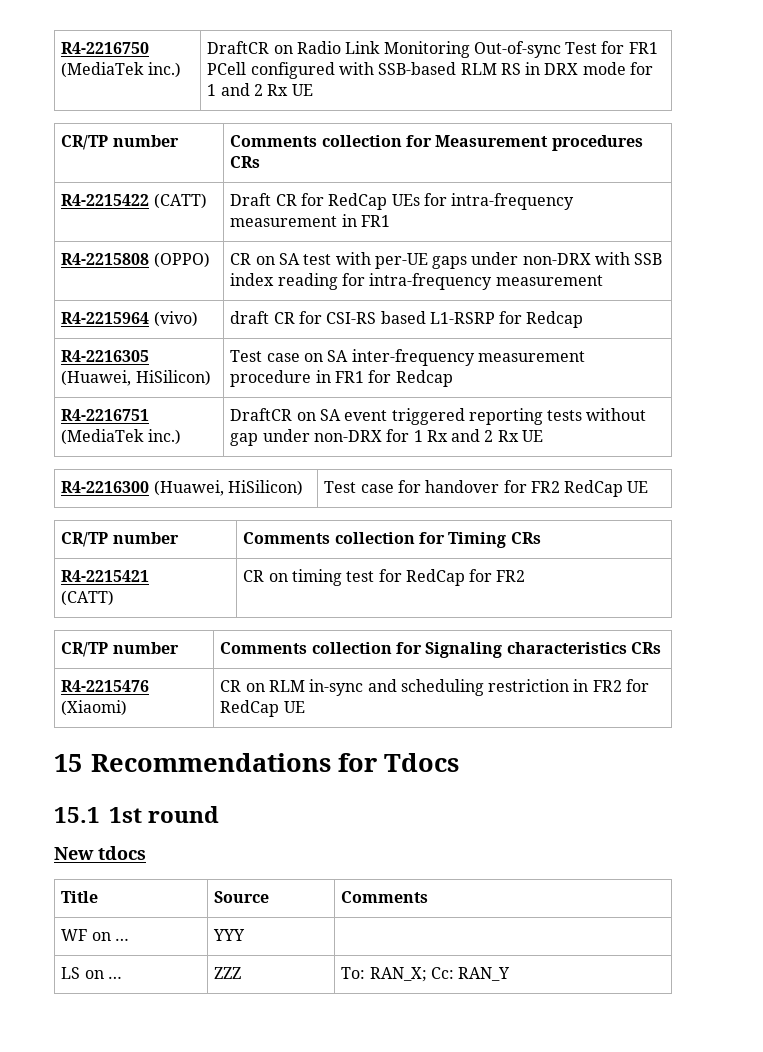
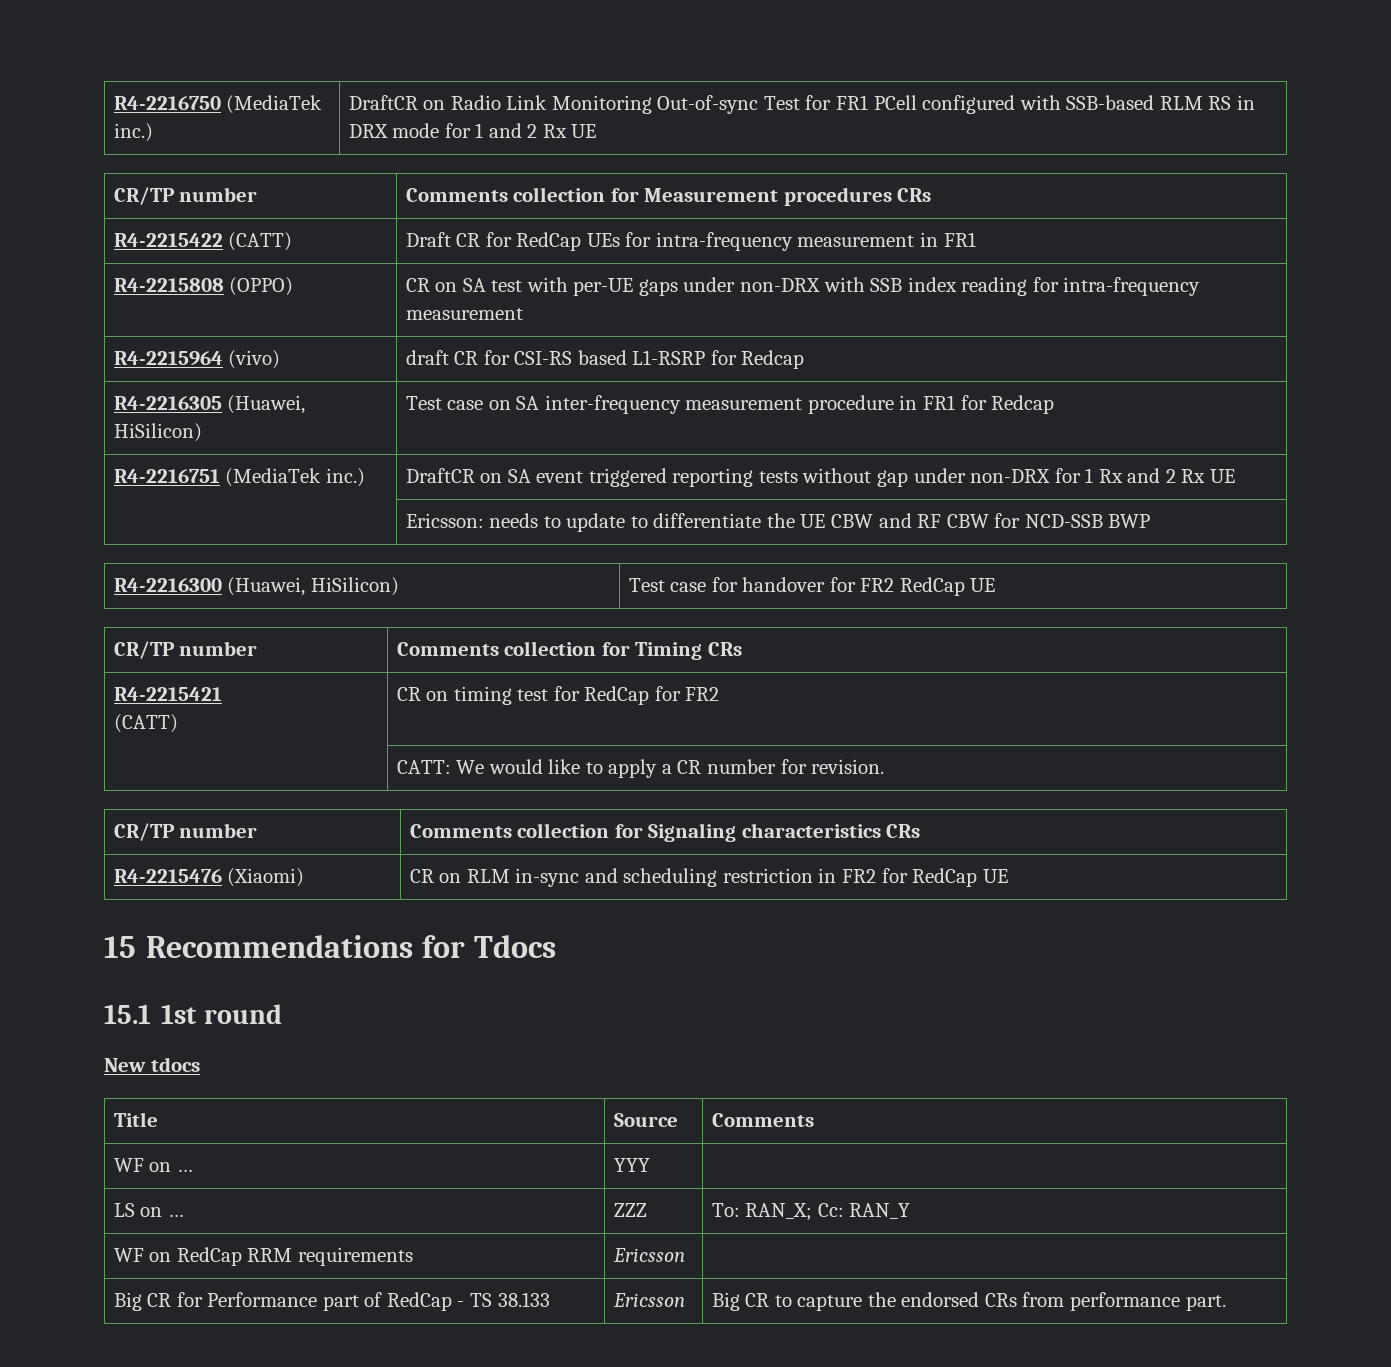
(544, 436) none -> [405,513,1151,532] // | Ericsson: needs to update to differentiate the UE CBW and RF CBW for NCD-SSB BWP
(526, 576) none -> [396,759,885,778] // | CATT: We would like to apply a CR number for revision.
(511, 974) none -> [113,1247,413,1266] [612,1248,685,1262] [113,1292,550,1311] [612,1293,685,1307] [711,1292,1226,1311] // WF on RedCap RRM requirements | Ericsson | // Big CR for Performance part of RedCap - TS 38.133 | Ericsson | Big CR to capture the endorsed CRs from performance part.

